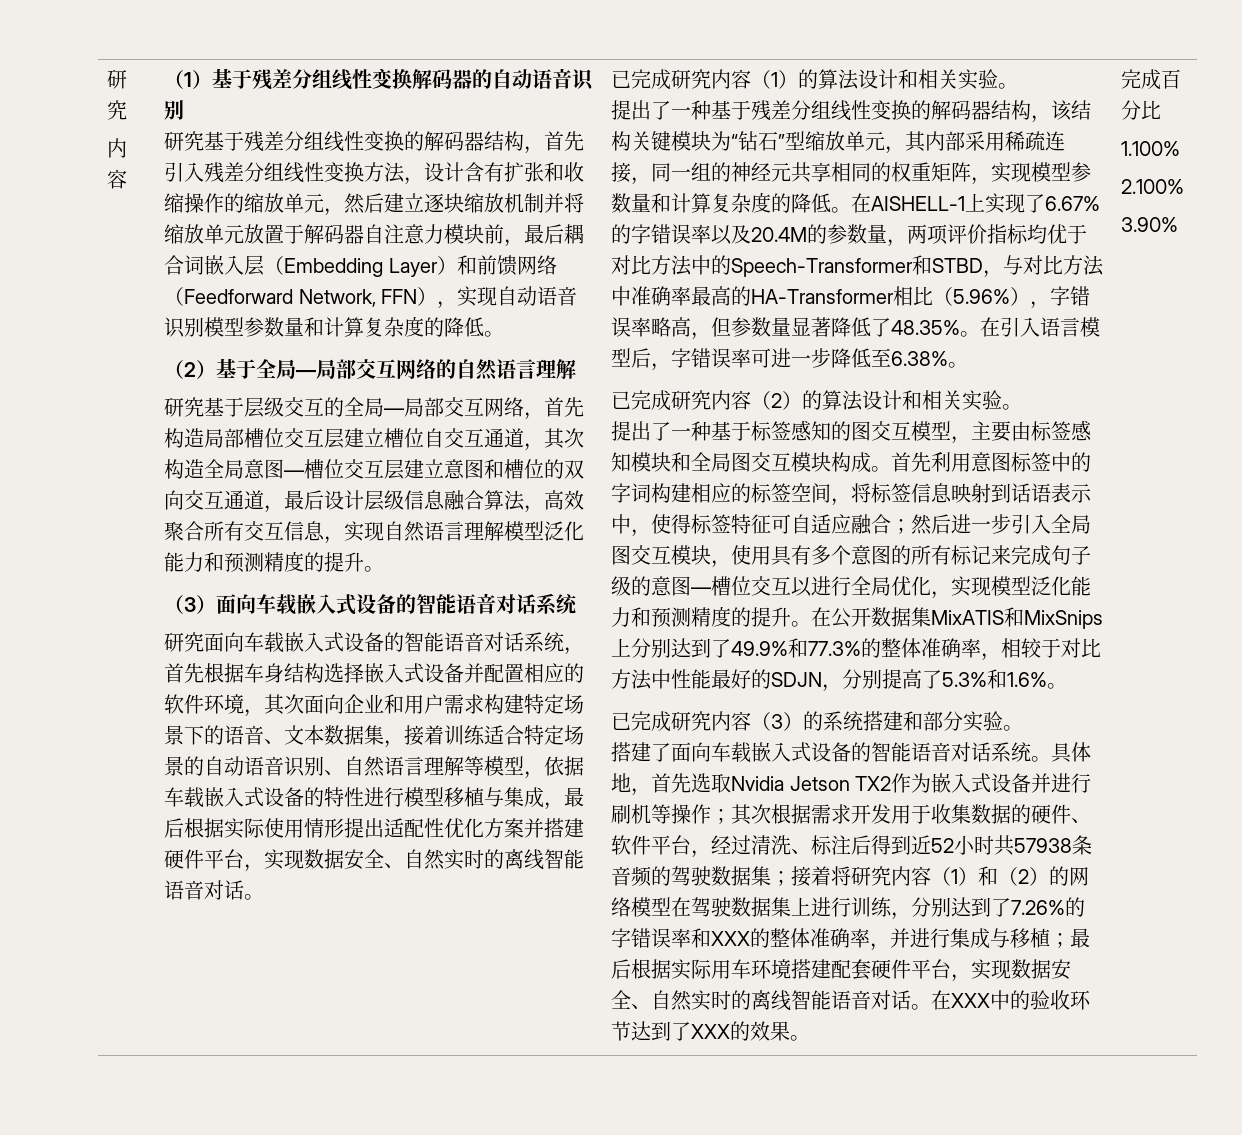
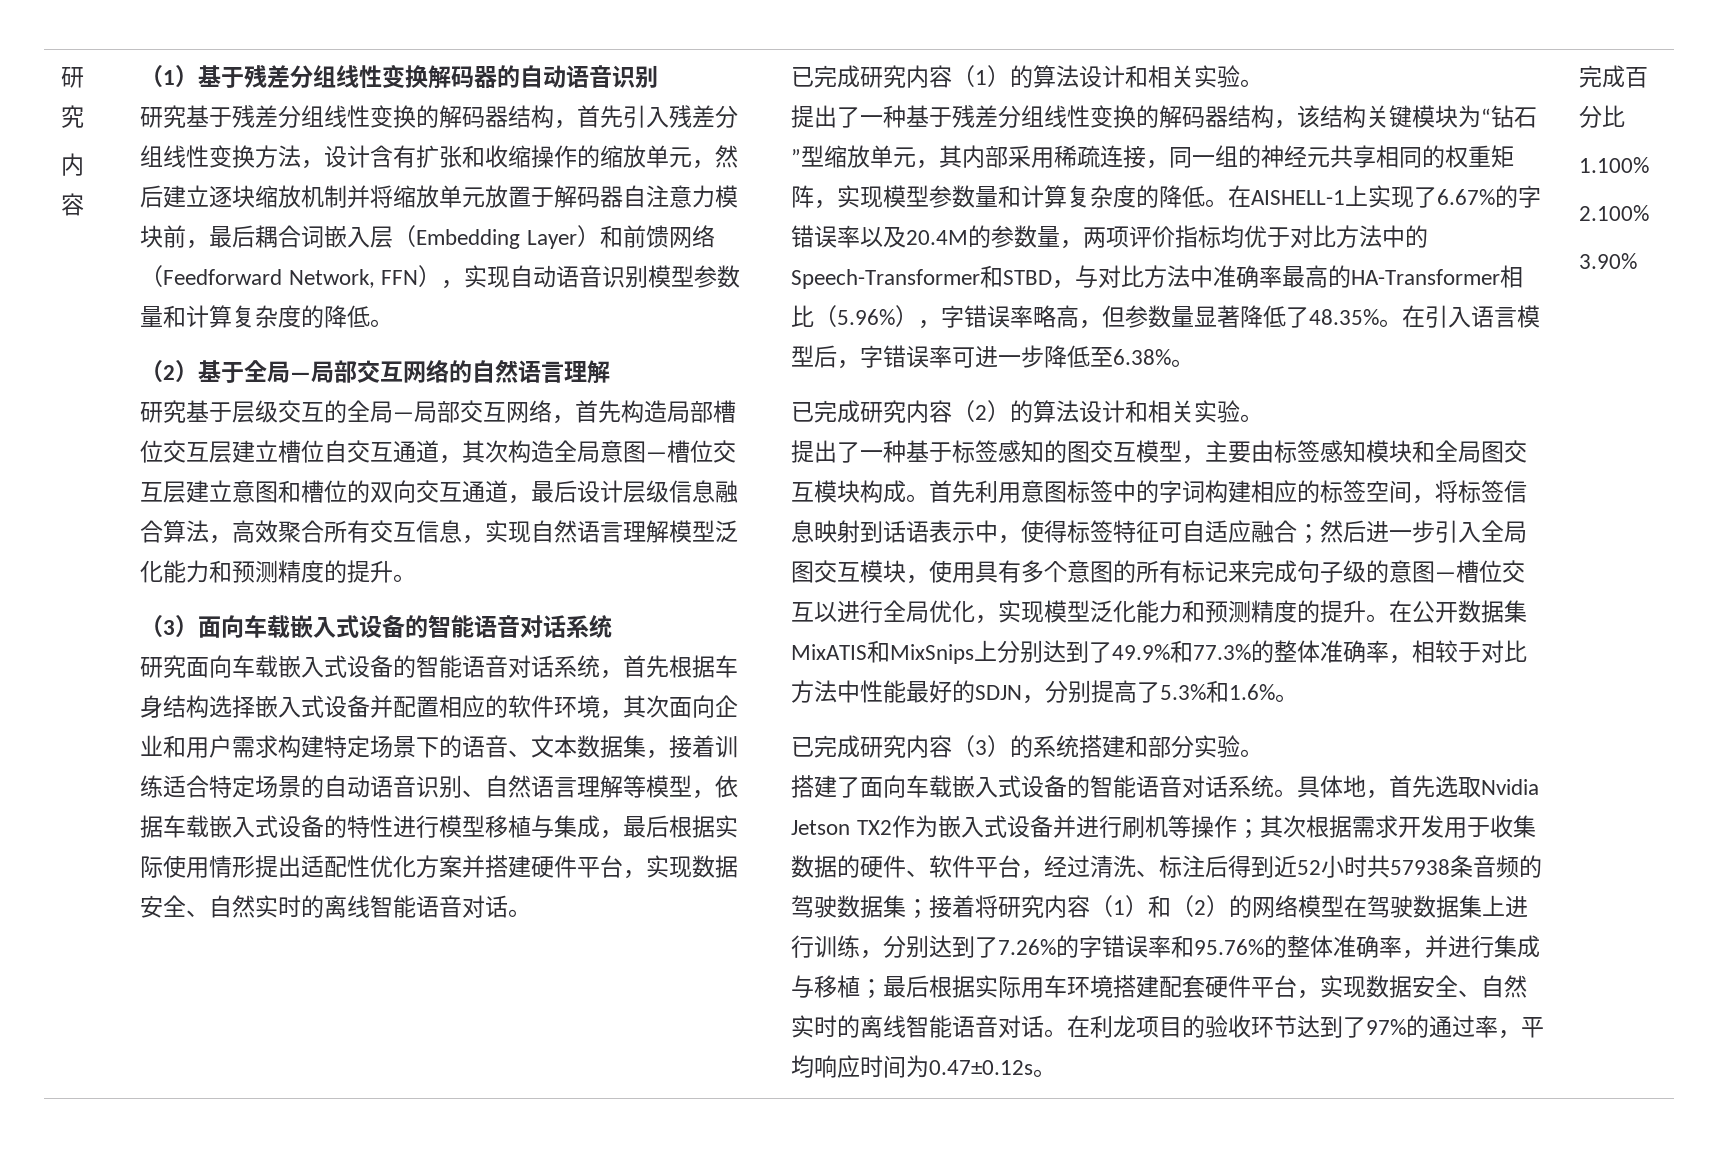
[711,931,751,946] XXX -> [1194,939,1265,955] 95.76%
[951,990,1011,1010] XXX中 -> [1090,1015,1183,1038] 利龙项目
[691,1021,791,1041] XXX的效果 -> [1366,1015,1545,1039] [791,1055,1034,1078] 97%的通过率，平均响应时间为0.47±0.12s

